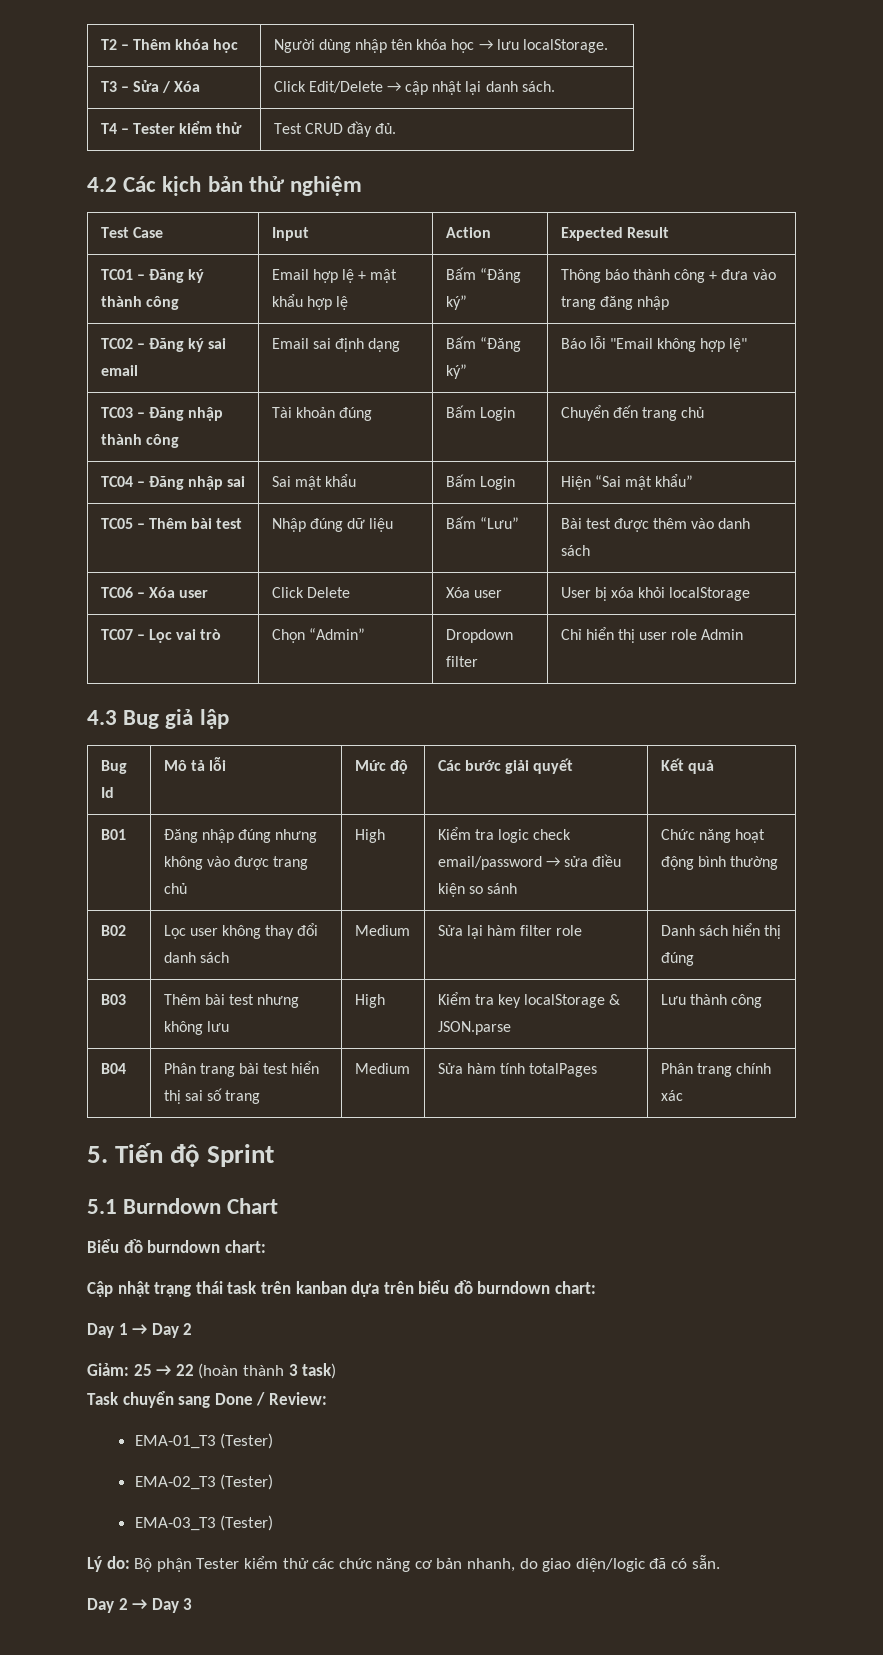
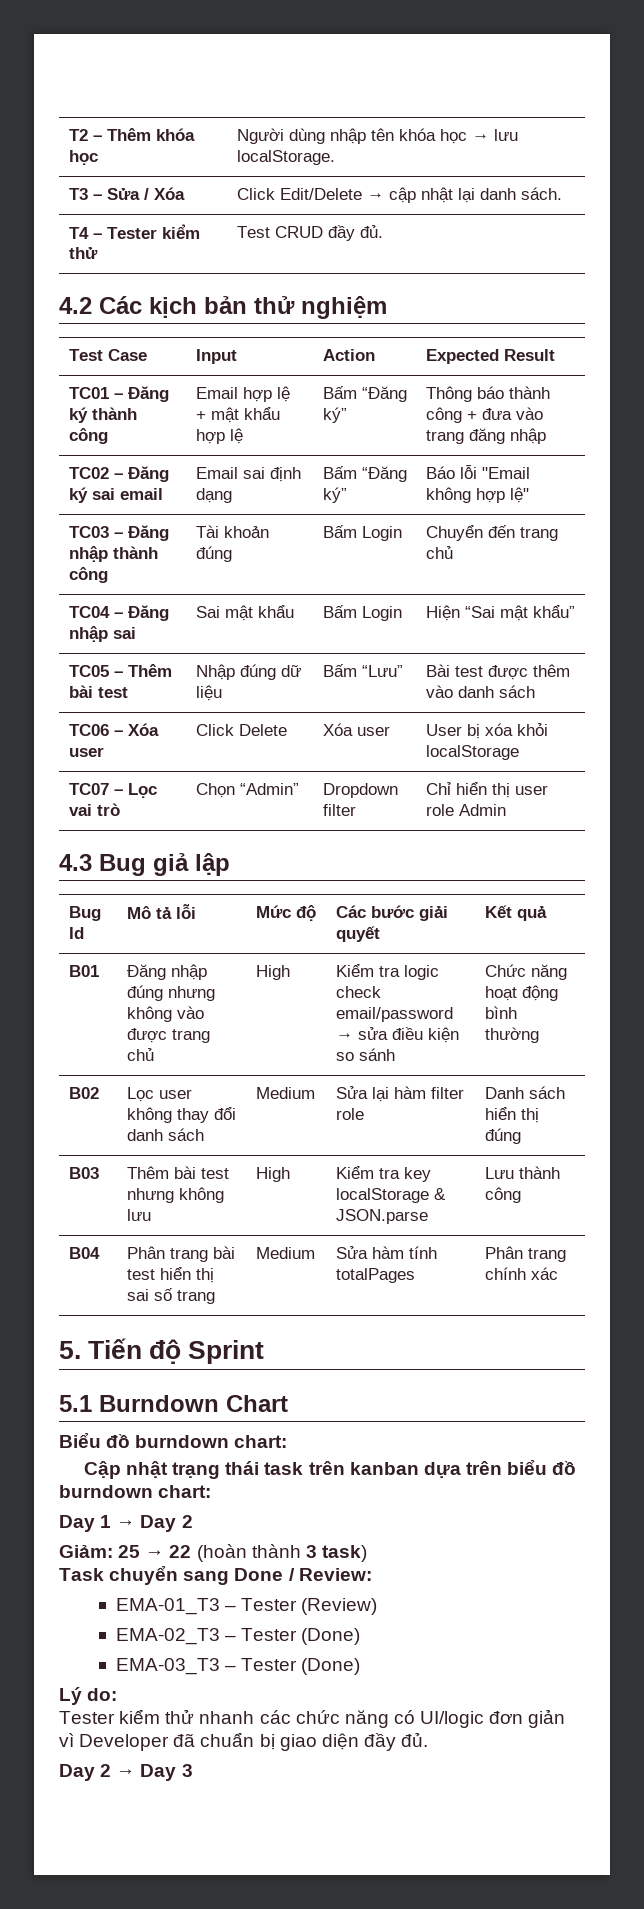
[220,1433,274,1449] [134,1474,274,1490] [134,1515,274,1531] (Tester) // EMA-02_T3 (Tester) // EMA-03_T3 (Tester) -> [224,1598,377,1615] [115,1628,360,1645] [115,1658,360,1675] – Tester (Review) // EMA-02_T3 – Tester (Done) // EMA-03_T3 – Tester (Done)
[134,1556,309,1572] Bộ phận Tester kiểm thử -> [59,1709,255,1724] // Tester kiểm thử nhanh
[414,1555,720,1572] cơ bản nhanh, do giao diện/logic đã có sẵn. -> [393,1709,566,1728] [59,1732,429,1751] có UI/logic đơn giản vì Developer đã chuẩn bị giao diện đầy đủ.

